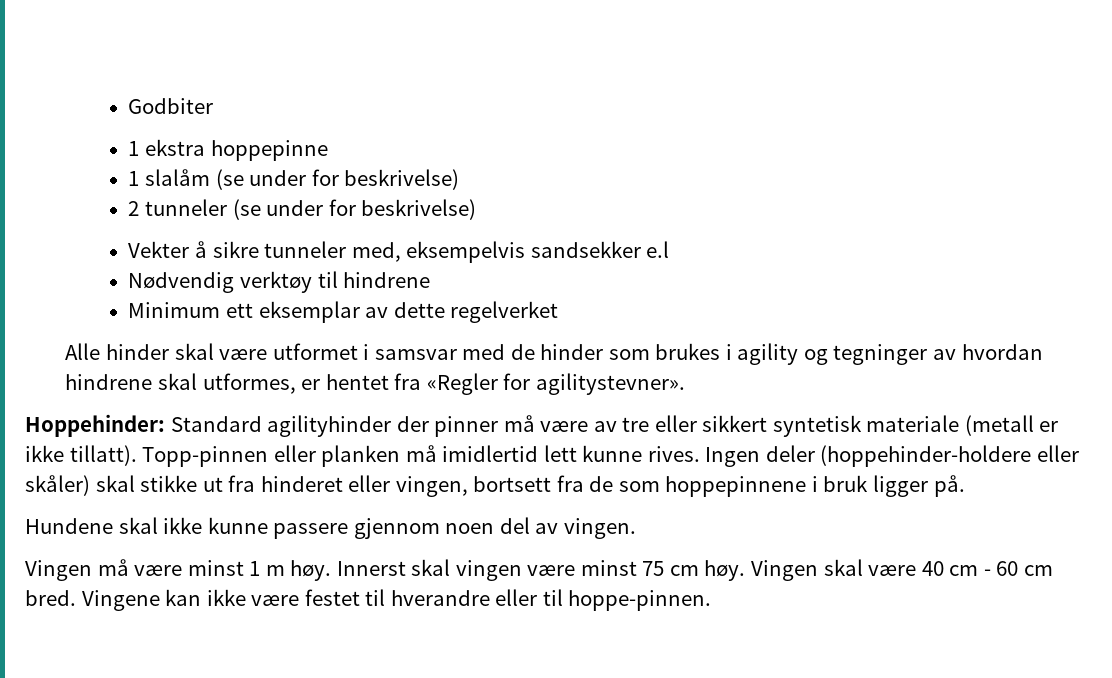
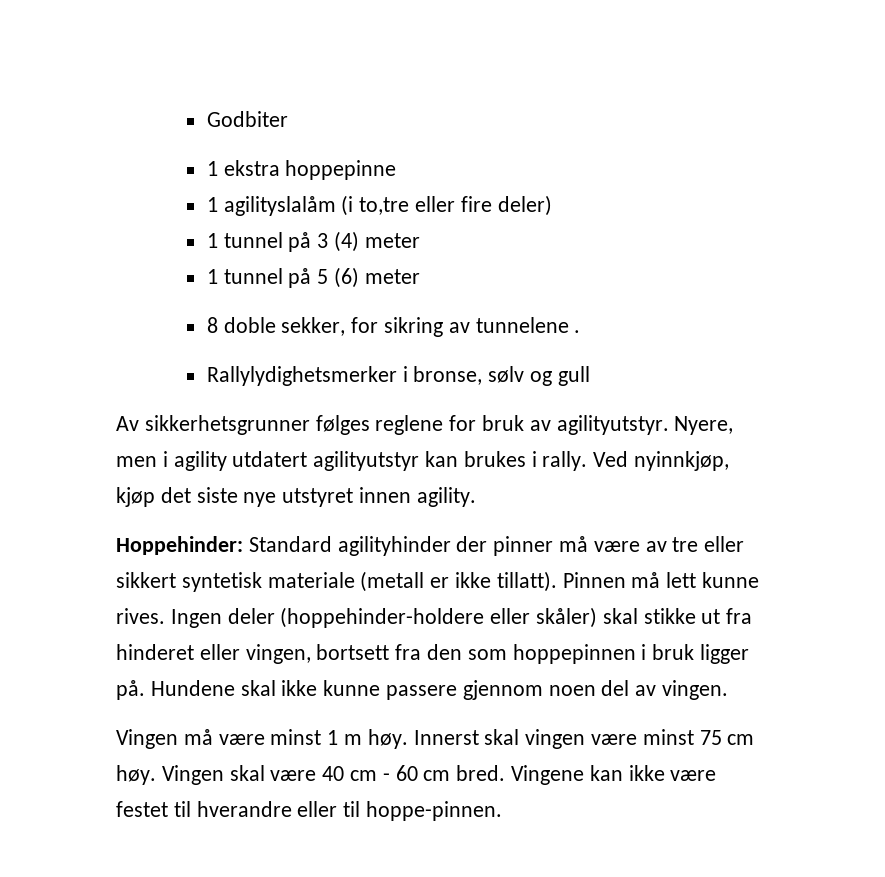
[145,169,460,190] [128,199,477,220] [128,241,670,263] [128,271,431,293] [128,301,559,323] [65,343,1043,365] [65,373,685,395] slalåm (se under for beskrivelse) // 2 tunneler (se under for beskrivelse) // Vekter å sikre tunneler med, eksempelvis sandsekker e.l // Nødvendig verktøy til hindrene // Minimum ett eksemplar av dette regelverket // Alle hinder skal være utformet i samsvar med de hinder som brukes i agility og tegninger av hvordan hindrene skal utformes, er hentet fra «Regler for agilitystevner». -> [223,195,552,216] [206,231,420,252] [206,267,420,288] [206,317,581,337] [206,366,590,386] [116,415,734,435] [116,451,730,471] [116,487,476,507] agilityslalåm (i to,tre eller fire deler) // 1 tunnel på 3 (4) meter // 1 tunnel på 5 (6) meter // 8 doble sekker, for sikring av tunnelene . // Rallylydighetsmerker i bronse, sølv og gull // Av sikkerhetsgrunner følges reglene for bruk av agilityutstyr. Nyere, men i agility utdatert agilityutstyr kan brukes i rally. Ved nyinnkjøp, kjøp det siste nye utstyret innen agility.
[142,445,539,467] Topp-pinnen eller planken må imidlertid -> [562,572,661,588] Pinnen må
[589,476,807,497] de som hoppepinnene -> [427,644,636,664] den som hoppepinnen
(965, 486) // -> (145, 690) none

